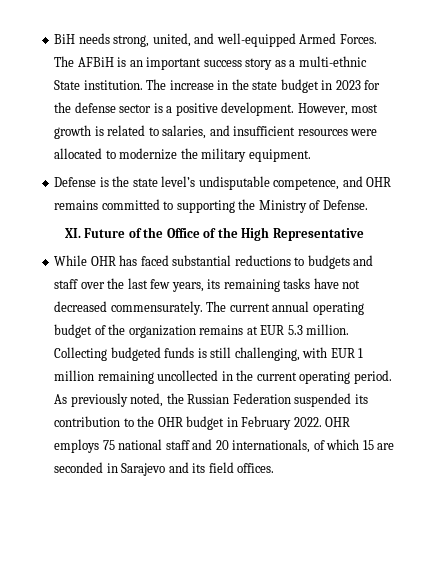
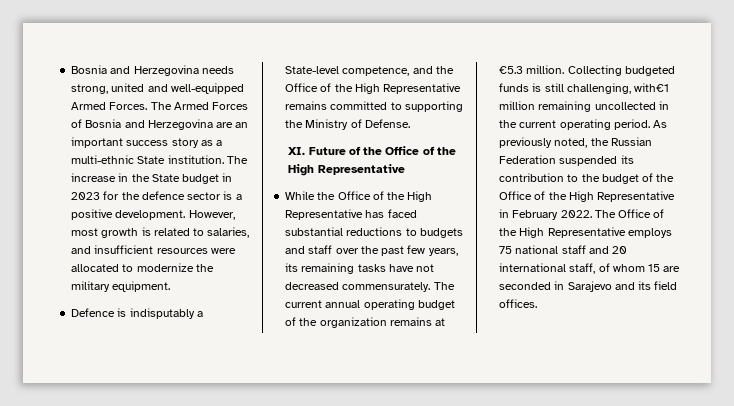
[54,34,76,44] BiH -> [71,65,199,76] Bosnia and Herzegovina
[152,33,191,47] united, -> [111,83,145,92] united
[77,57,127,67] AFBiH is -> [173,102,249,110] [71,119,234,130] Armed Forces of Bosnia and Herzegovina are
[252,81,278,90] state -> [151,174,180,182] State
[74,102,116,113] defense -> [141,191,185,200] defence
[54,176,392,190] Defense is the state level’s undisputable competence, and OHR -> [71,308,203,319] [285,66,454,76] [285,83,462,94] Defence is indisputably a State-level competence, and the Office of the High Representative
[90,256,116,266] OHR -> [317,191,433,202] [285,209,364,220] the Office of the High Representative
[127,278,148,289] last -> [381,246,405,256] past
[260,325,303,335] EUR 5.3 -> [499,66,524,74] €5.3
[302,347,364,358] with EUR 1 -> [634,83,670,92] with€1
[157,416,351,430] OHR budget in February 2022. OHR -> [601,173,675,184] [499,191,676,202] [499,209,665,220] [499,227,626,238] budget of the Office of the High Representative in February 2022. The Office of the High Representative
[232,439,360,453] internationals, of which -> [499,263,645,274] international staff, of whom

